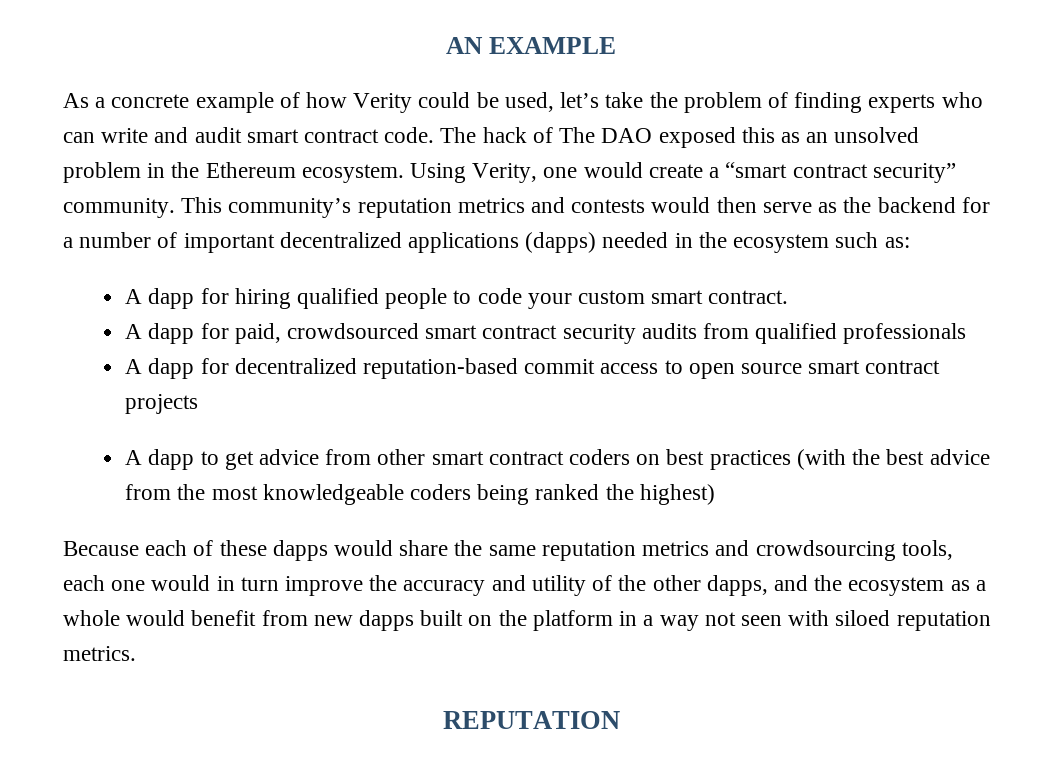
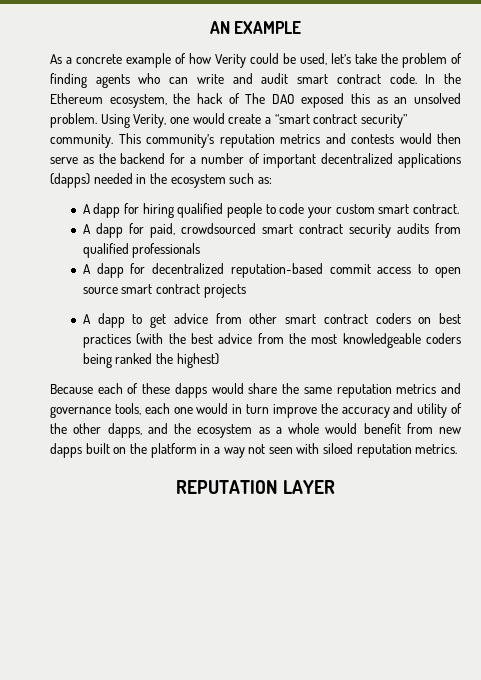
[868,94,936,113] experts -> [95,74,130,88] agents
[440,127,477,143] The -> [425,73,461,84] [50,93,191,108] In the Ethereum ecosystem, the
[63,162,404,183] problem in the Ethereum ecosystem. -> [50,113,97,128] problem.
[755,540,896,561] crowdsourcing -> [50,406,111,418] governance
(620, 720) none -> [283,480,336,494] LAYER

